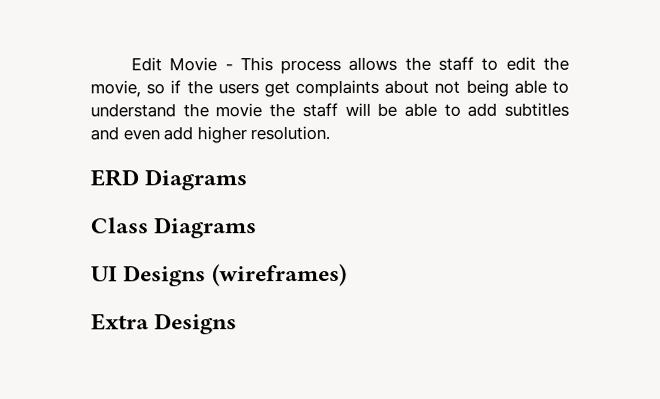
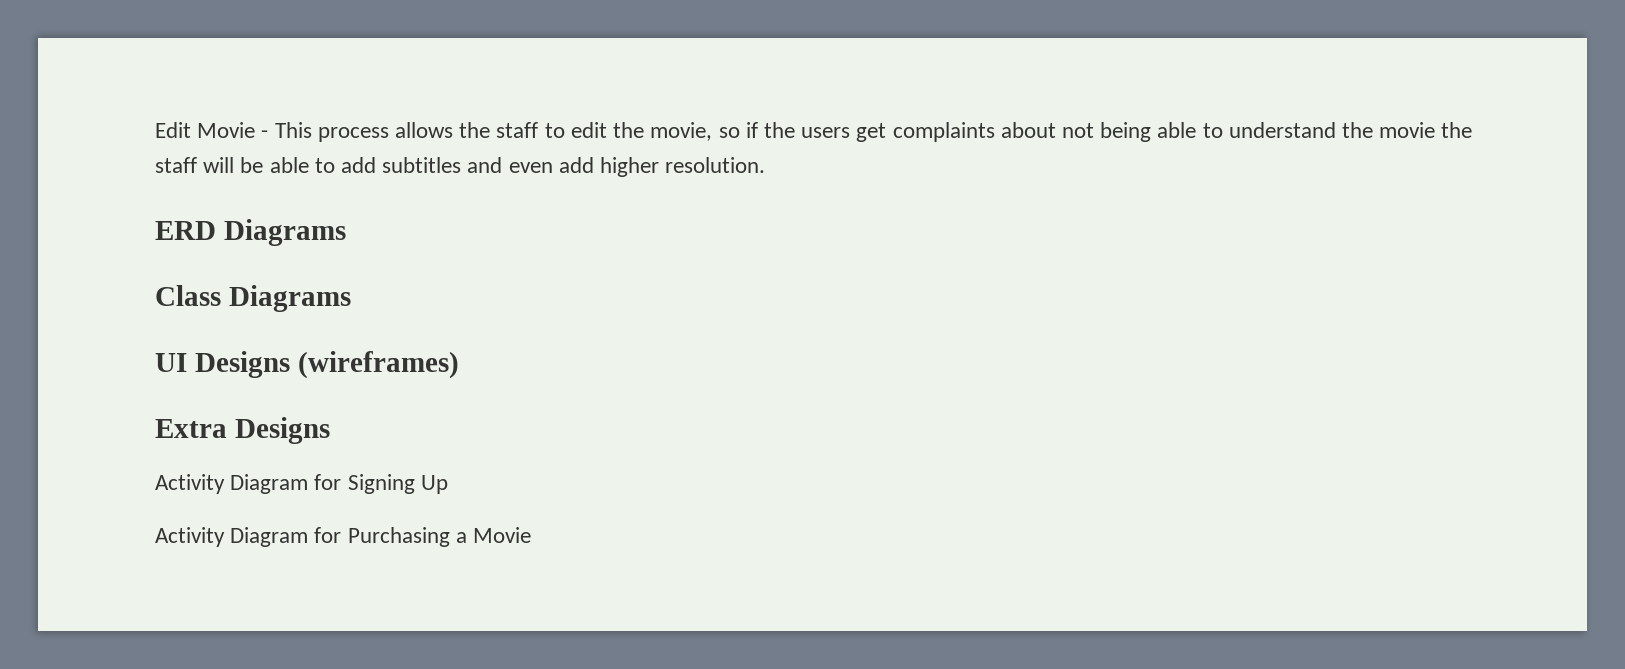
(238, 324) none -> [155,474,448,494] [155,527,532,547] // Activity Diagram for Signing Up // Activity Diagram for Purchasing a Movie

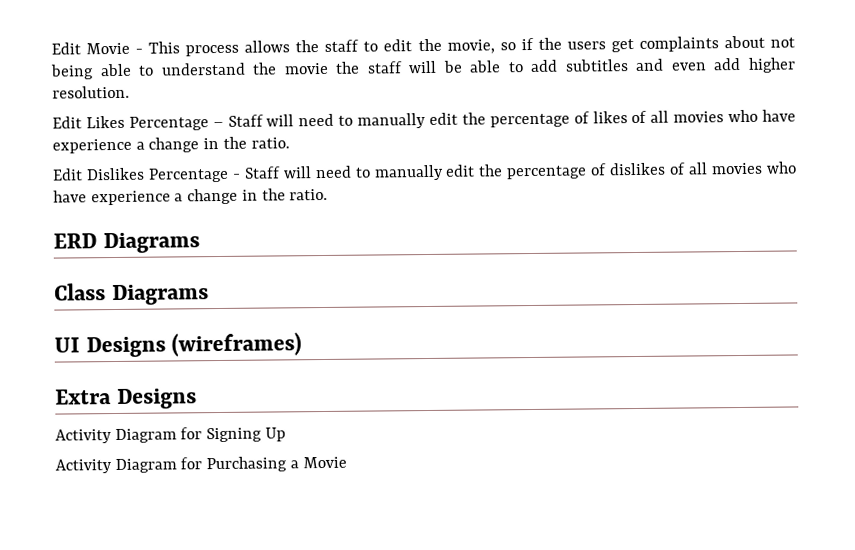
(766, 165) none -> [52,109,797,131] [52,136,290,154] [52,161,798,183] [53,188,329,206] // Edit Likes Percentage – Staff will need to manually edit the percentage of likes of all movies who have experience a change in the ratio. // Edit Dislikes Percentage - Staff will need to manually edit the percentage of dislikes of all movies who have experience a change in the ratio.

